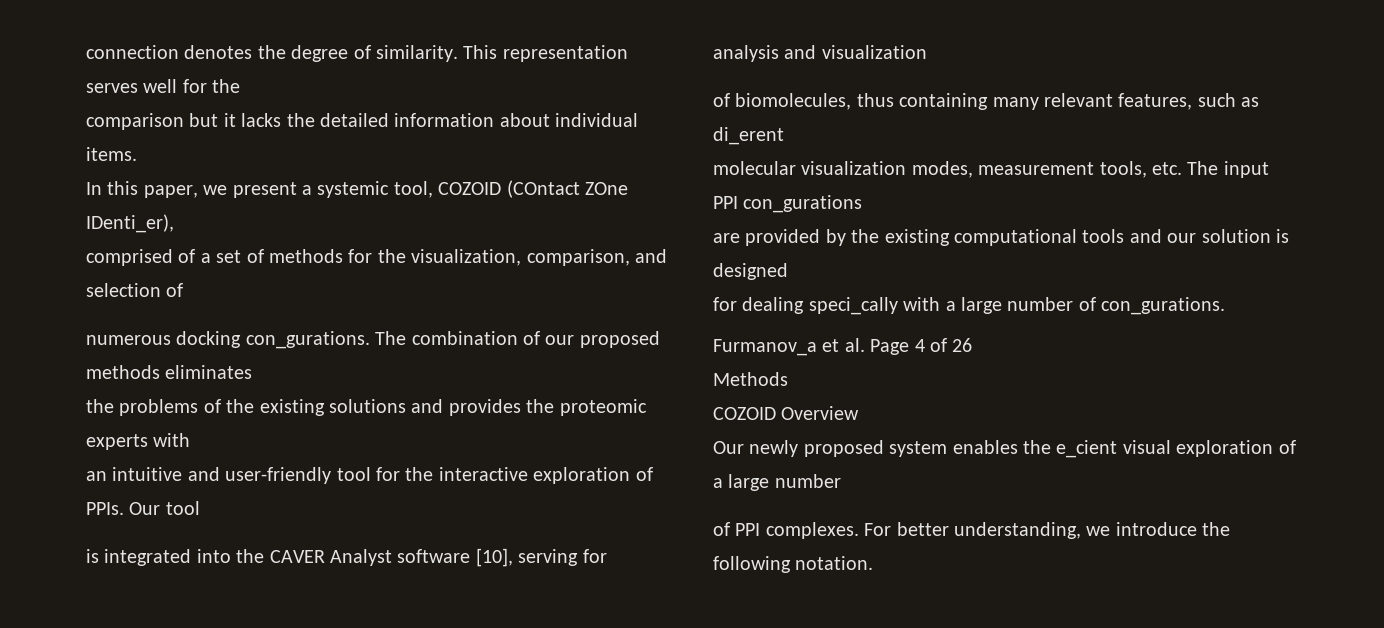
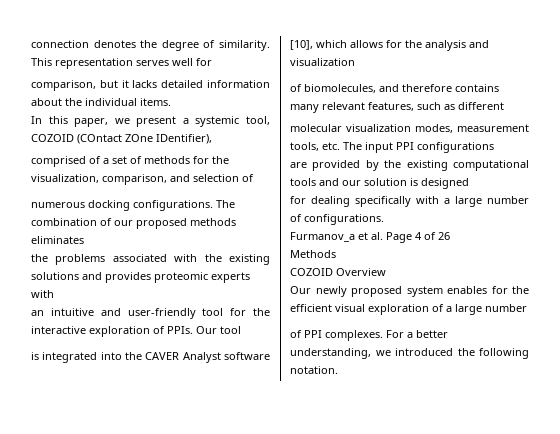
[212,79,241,93] [86,113,184,130] the // comparison -> [31,80,96,91] // comparison,
[286,113,315,127] the -> (158, 84) none
(550, 120) none -> [65,98,82,106] the
[86,214,174,233] IDenti_er), -> [156,134,212,144] IDentifier),
[245,331,370,349] con_gurations. -> [133,200,213,211] configurations.
[203,399,221,413] of -> [112,254,198,262] associated with
[526,399,555,413] the -> (151, 277) none
[518,549,607,566] serving for -> [316,40,422,48] which allows for the
[856,93,989,110] thus containing -> [379,84,499,92] and therefore contains
[713,127,784,145] di_erent -> [458,102,504,110] different
[743,195,863,213] con_gurations -> [417,142,494,153] configurations
[808,297,898,315] speci_cally -> [355,196,411,207] specifically
[1101,297,1226,315] con_gurations. -> [304,214,384,225] configurations.
[1023,440,1118,458] the e_cient -> [491,286,529,294] [290,304,332,312] for the efficient
(892, 529) none -> [407,332,413,338] a
[1115,522,1197,536] introduce -> [395,348,453,356] introduced

